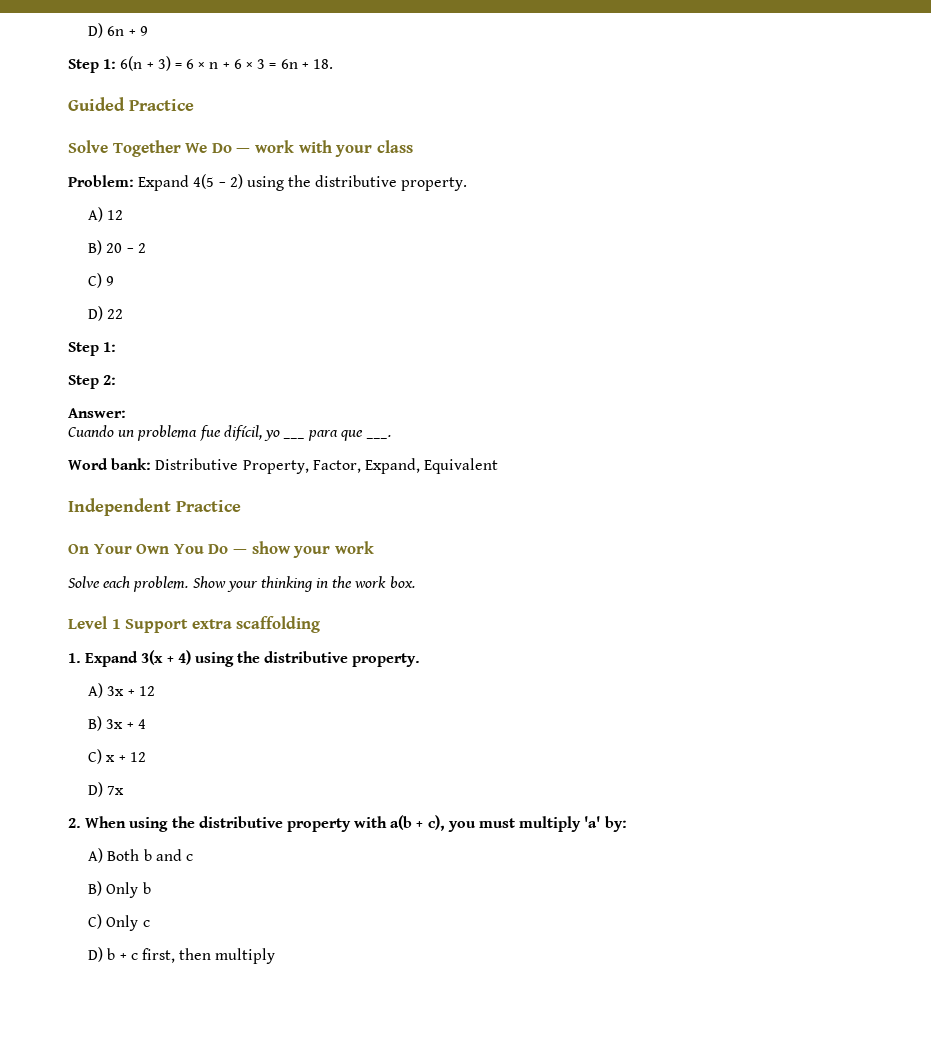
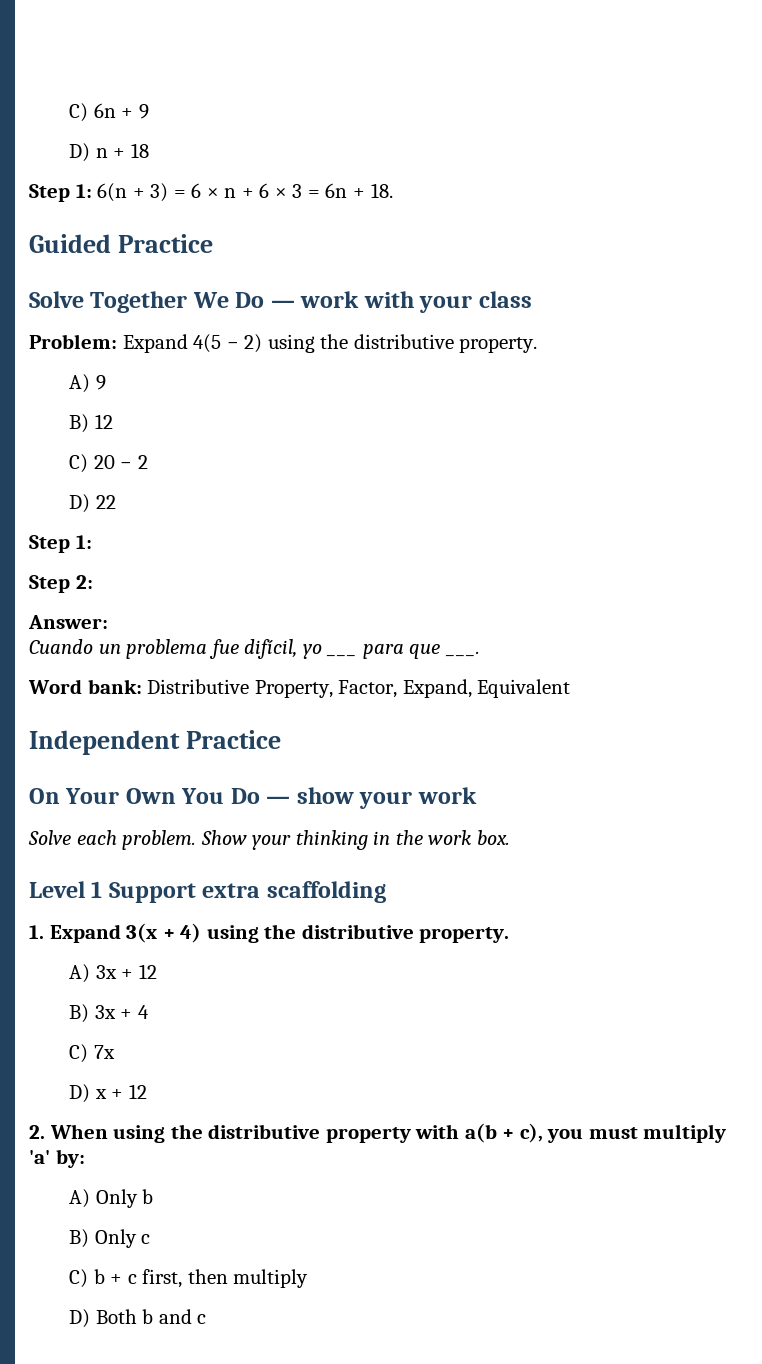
[88,23,104,38] D) -> [68,103,88,122] C)
(148, 31) none -> [68,143,149,162] // D) n + 18
[107,210,124,220] [88,240,103,255] 12 // B) -> [95,375,106,390] [68,414,113,433] [68,454,88,473] 9 // B) 12 // C)
[88,273,115,288] // C) 9 -> (148, 462) none
(103, 756) none -> [93,1045,115,1059] [68,1084,90,1103] 7x // D)
[88,782,125,797] // D) 7x -> (147, 1091) none
[107,849,193,861] Both b and c -> [95,1189,154,1208] Only b
[142,882,151,894] [88,914,150,931] [88,947,104,962] b // C) Only c // D) -> [141,1234,151,1244] [68,1269,88,1288] c // C)
(276, 956) none -> [68,1309,207,1328] // D) Both b and c

